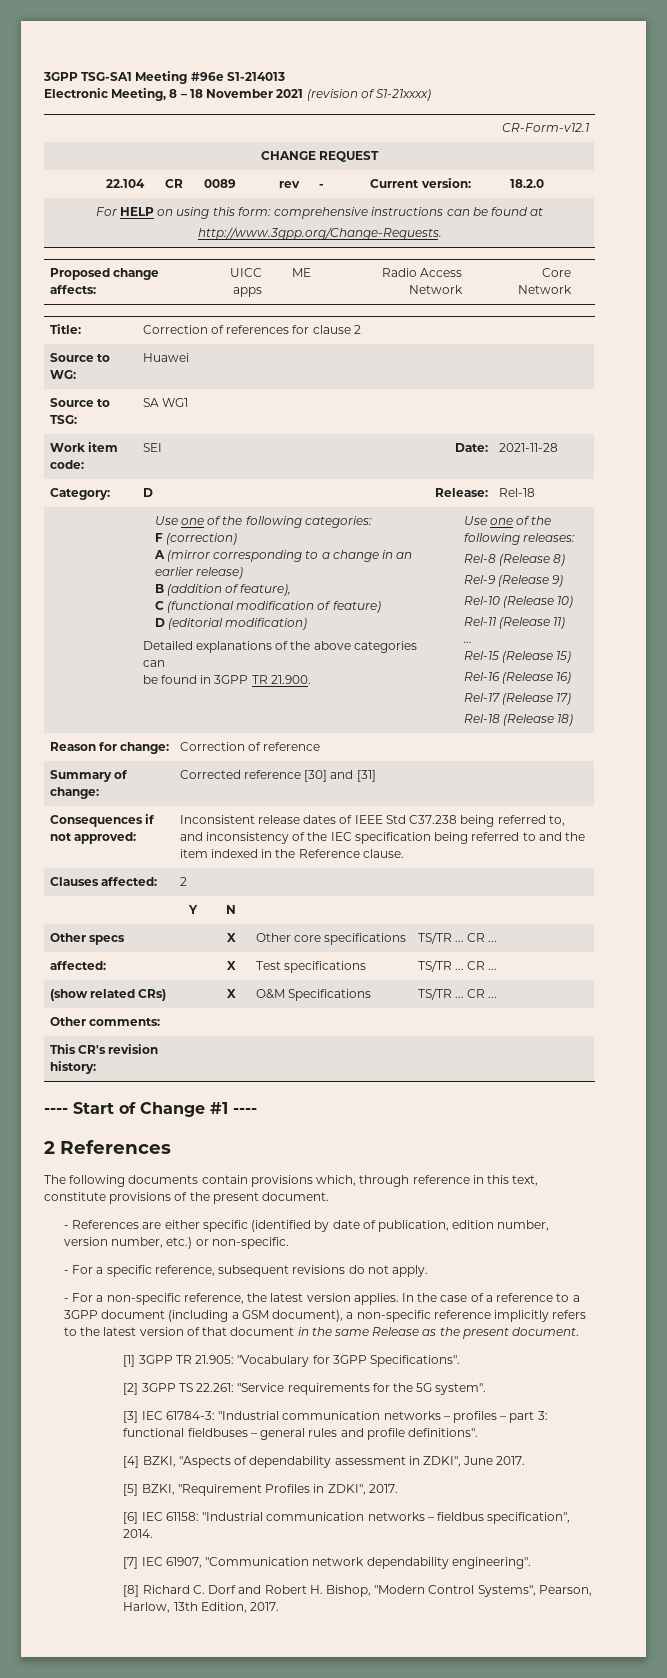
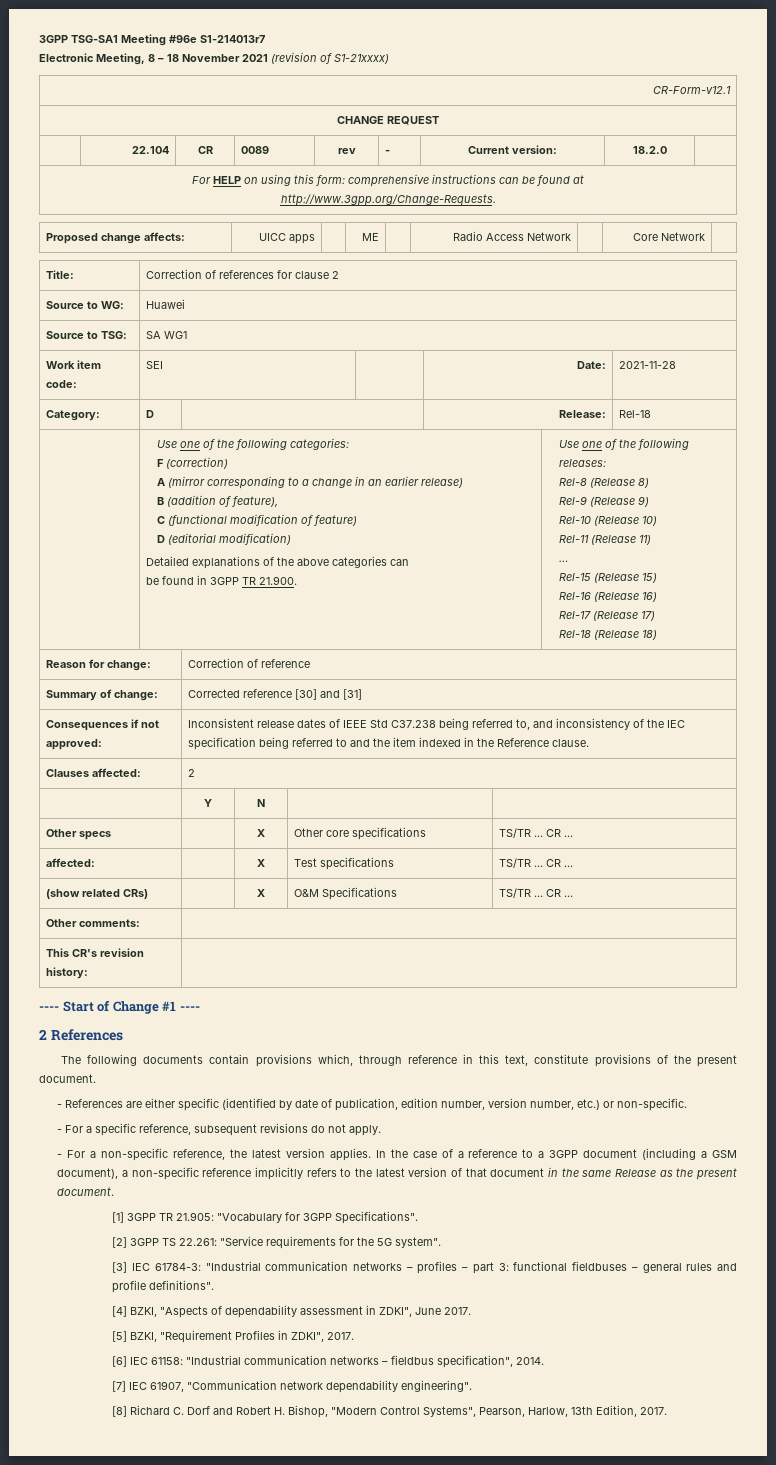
[226,72,285,81] S1-214013 -> [200,35,265,43] S1-214013r7

